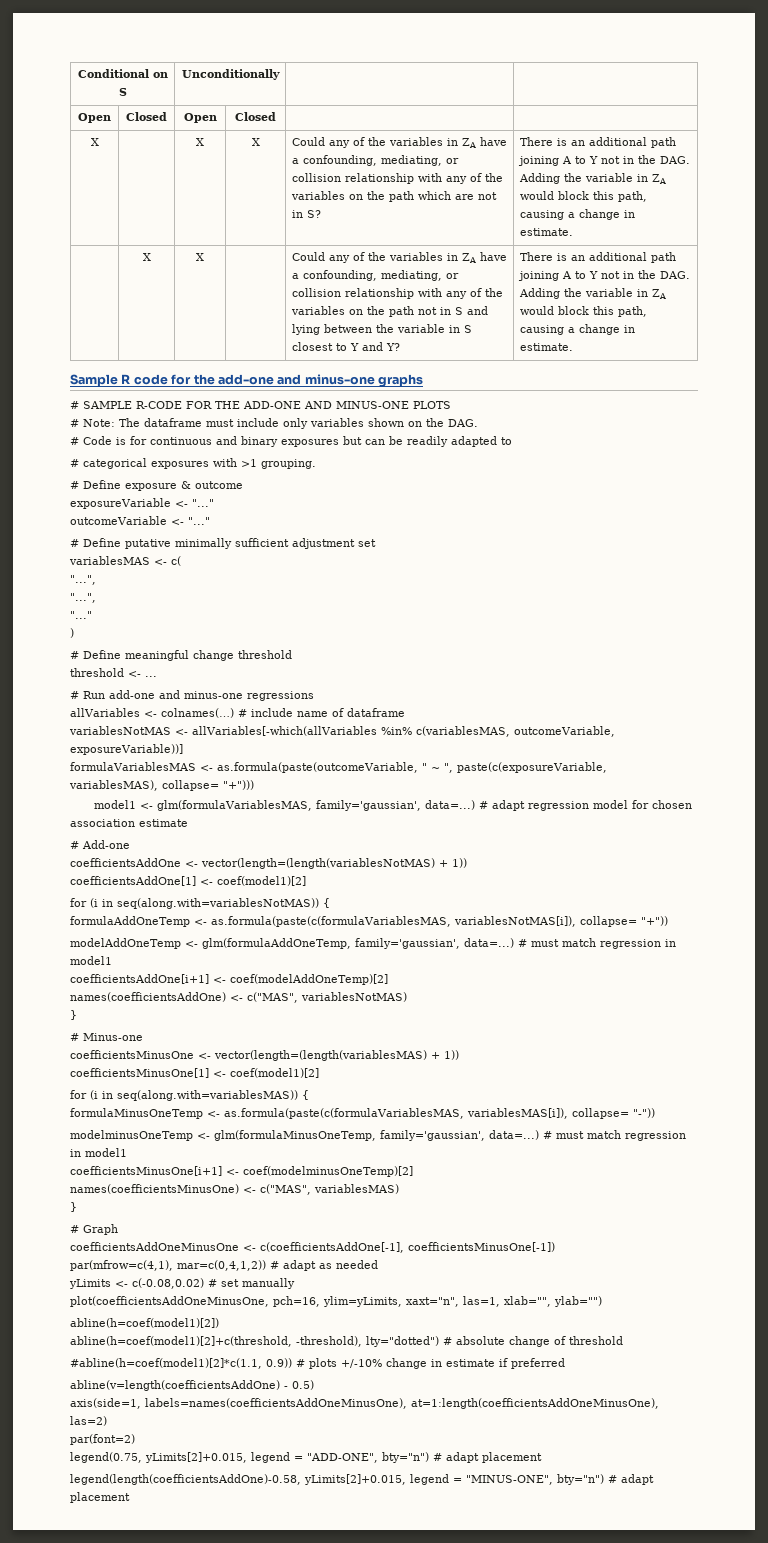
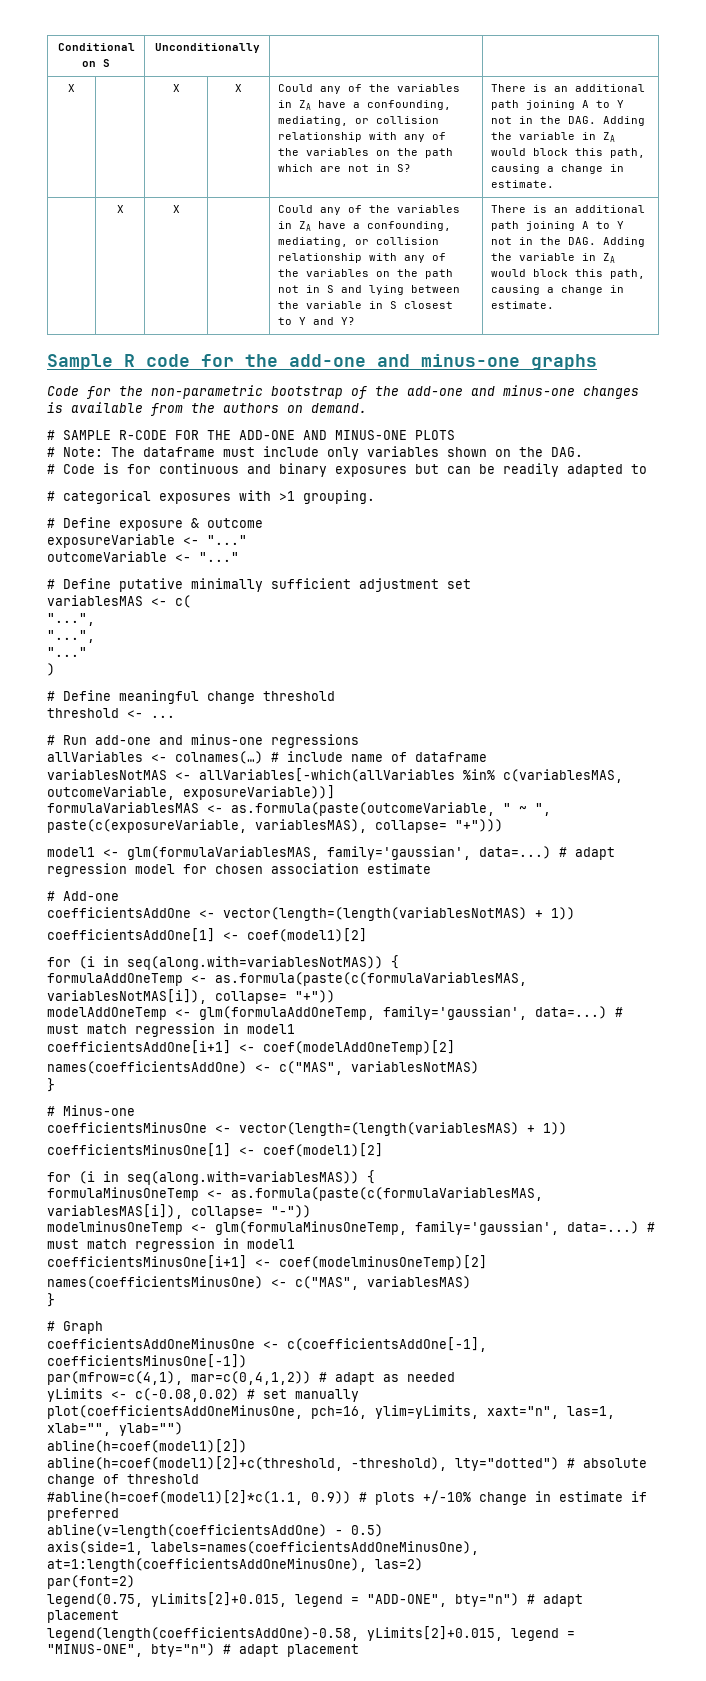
[78,113,111,123] [126,112,167,121] [183,113,217,123] [235,112,276,121] // Open | Closed | Open | Closed | | -> (260, 48) none
(423, 380) none -> [47,385,639,399] [47,402,367,416] // Code for the non-parametric bootstrap of the add-one and minus-one changes is available from the authors on demand.

